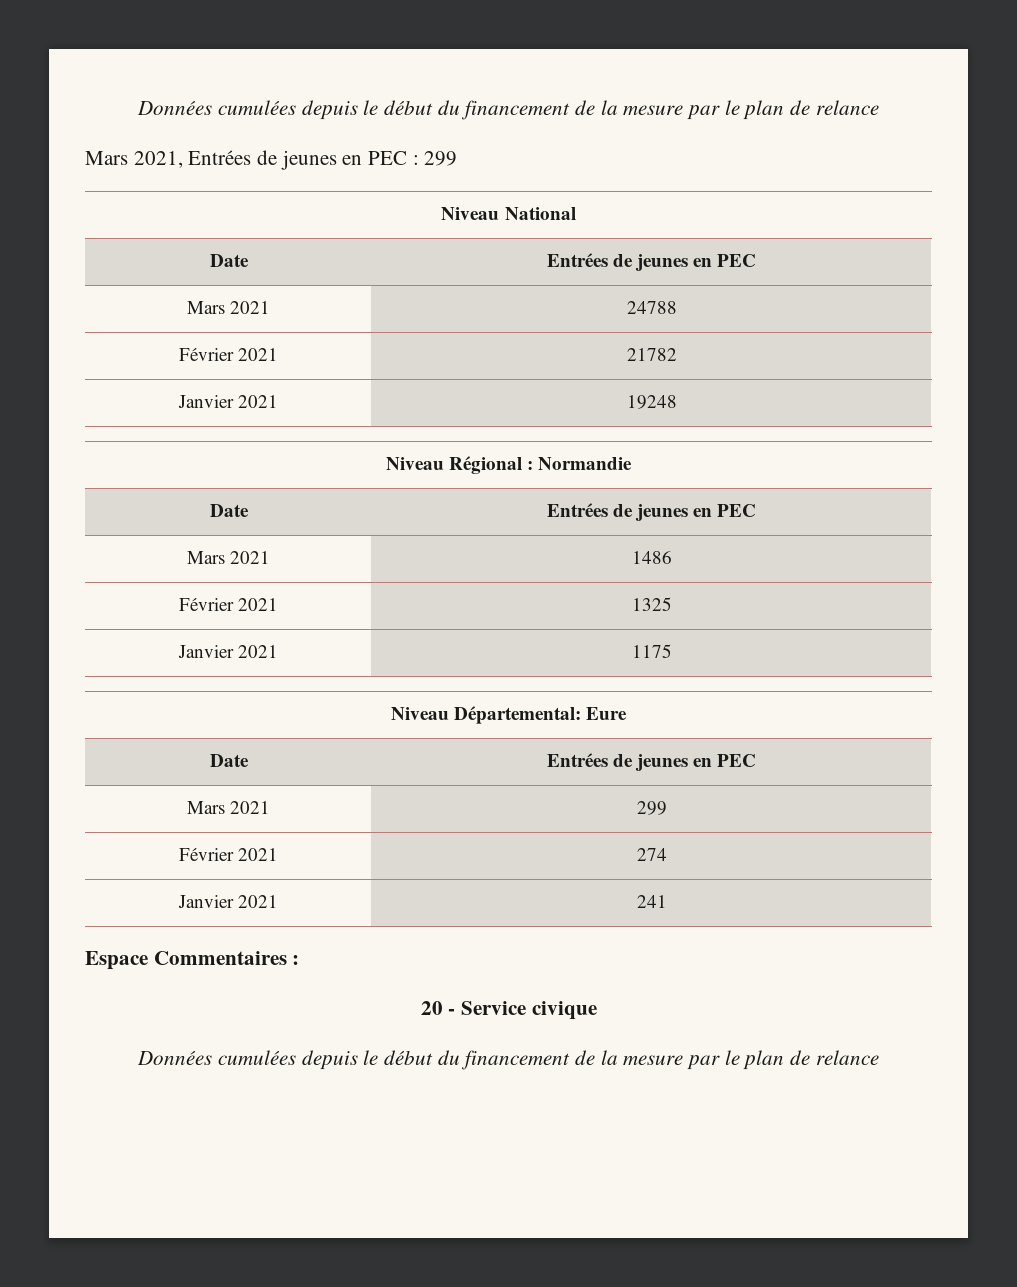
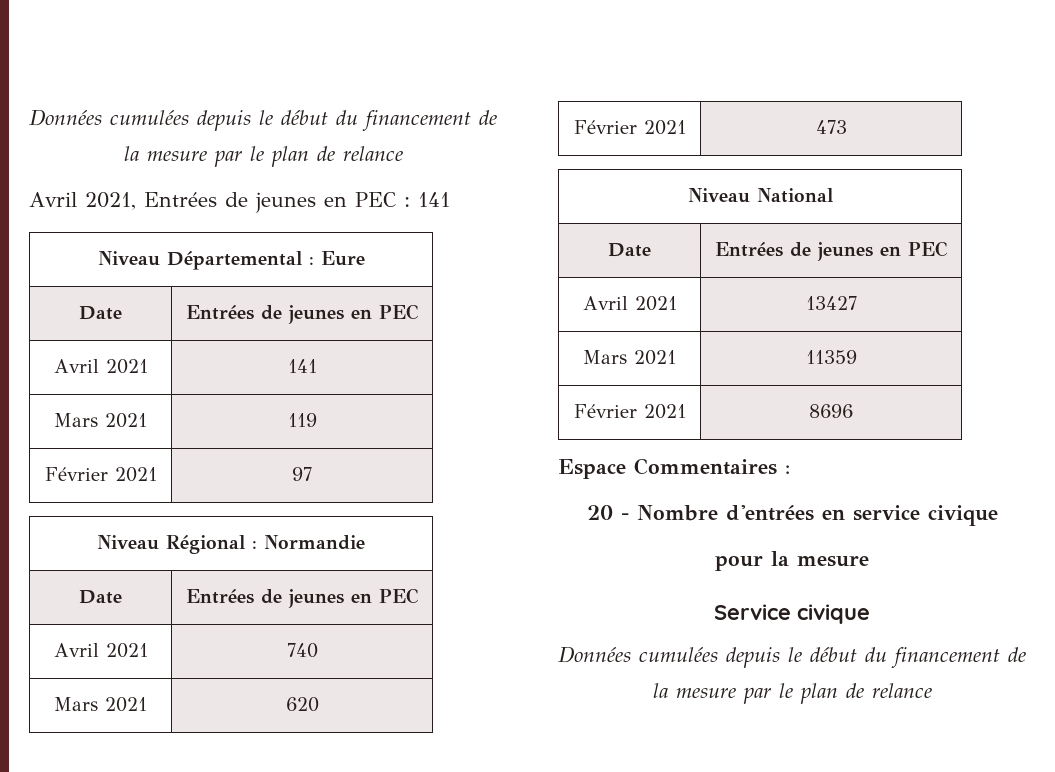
[85,151,128,165] Mars -> [29,192,77,207] Avril
[424,151,458,166] [441,207,576,220] [209,254,249,267] [546,253,757,271] [186,301,271,314] [626,301,677,314] [178,348,279,361] [626,348,677,361] [177,395,279,408] [626,395,677,409] 299 // Niveau National // Date | Entrées de jeunes en PEC // Mars 2021 | 24788 // Février 2021 | 21782 // Janvier 2021 | 19248 -> [417,192,450,207] [97,251,365,270] [79,306,122,320] [186,304,419,324] [53,359,148,374] [287,359,317,373] [54,413,147,428] [287,413,317,427] [44,467,157,482] [292,467,312,481] 141 // Niveau Départemental : Eure // Date | Entrées de jeunes en PEC // Avril 2021 | 141 // Mars 2021 | 119 // Février 2021 | 97
[186,551,271,564] [631,551,672,564] [178,598,279,611] [631,597,672,611] [177,645,279,658] [631,644,672,658] [390,706,628,724] [209,754,249,767] [546,753,757,771] [186,801,271,814] [636,801,667,815] [178,848,279,861] [636,848,667,861] [177,895,279,908] [636,895,667,908] // Mars 2021 | 1486 // Février 2021 | 1325 // Janvier 2021 | 1175 // Niveau Départemental: Eure // Date | Entrées de jeunes en PEC // Mars 2021 | 299 // Février 2021 | 274 // Janvier 2021 | 241 -> [53,643,148,658] [286,643,318,658] [54,697,147,712] [285,697,319,712] [573,120,686,135] [815,120,847,134] [687,188,833,203] [608,243,651,257] [715,241,948,261] [582,296,677,311] [805,296,857,310] [583,350,676,365] [805,350,857,364] [573,404,686,419] [809,404,853,418] // Avril 2021 | 740 // Mars 2021 | 620 // Février 2021 | 473 // Niveau National // Date | Entrées de jeunes en PEC // Avril 2021 | 13427 // Mars 2021 | 11359 // Février 2021 | 8696
(456, 1011) none -> [636,504,998,526] [715,551,869,571] Nombre d'entrées en service civique // pour la mesure //

